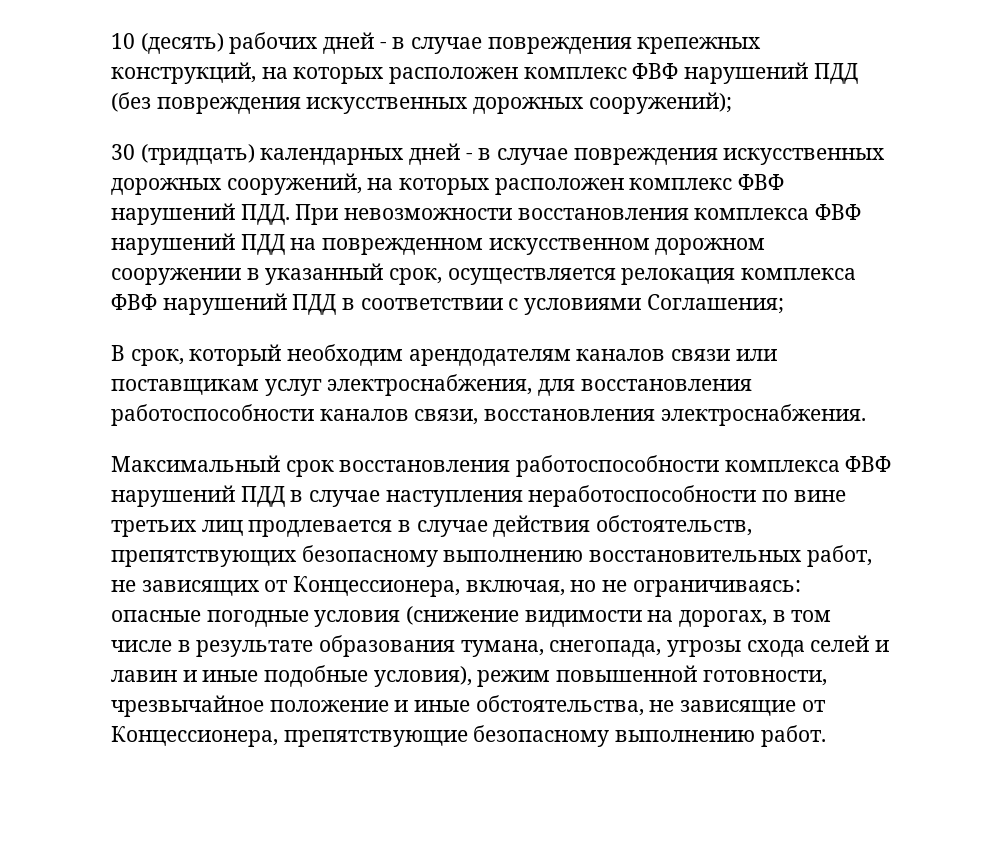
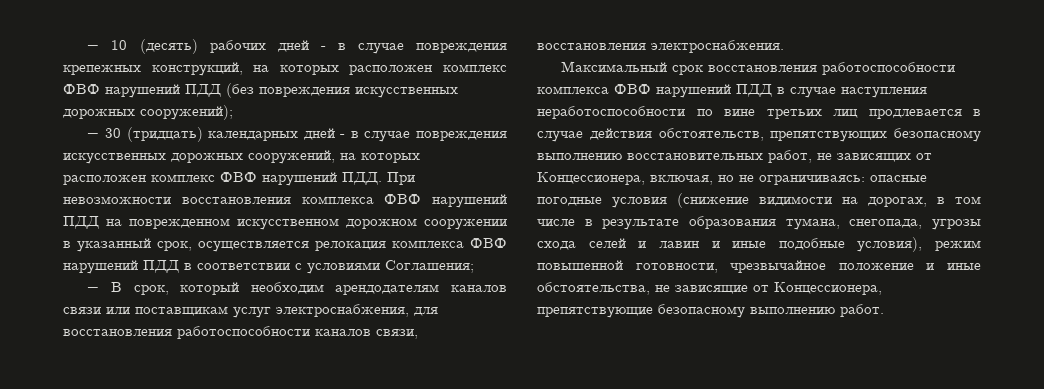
(111, 41) none -> [87,45,100,50] −
(732, 103) none -> [87,133,100,138] −
(784, 304) none -> [87,287,100,292] −

